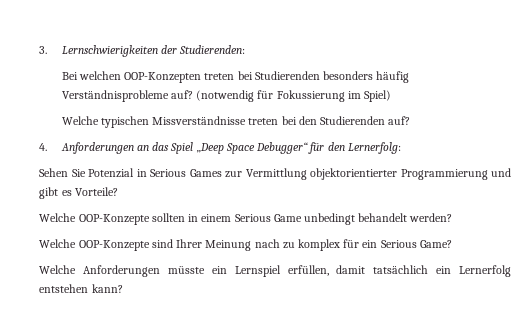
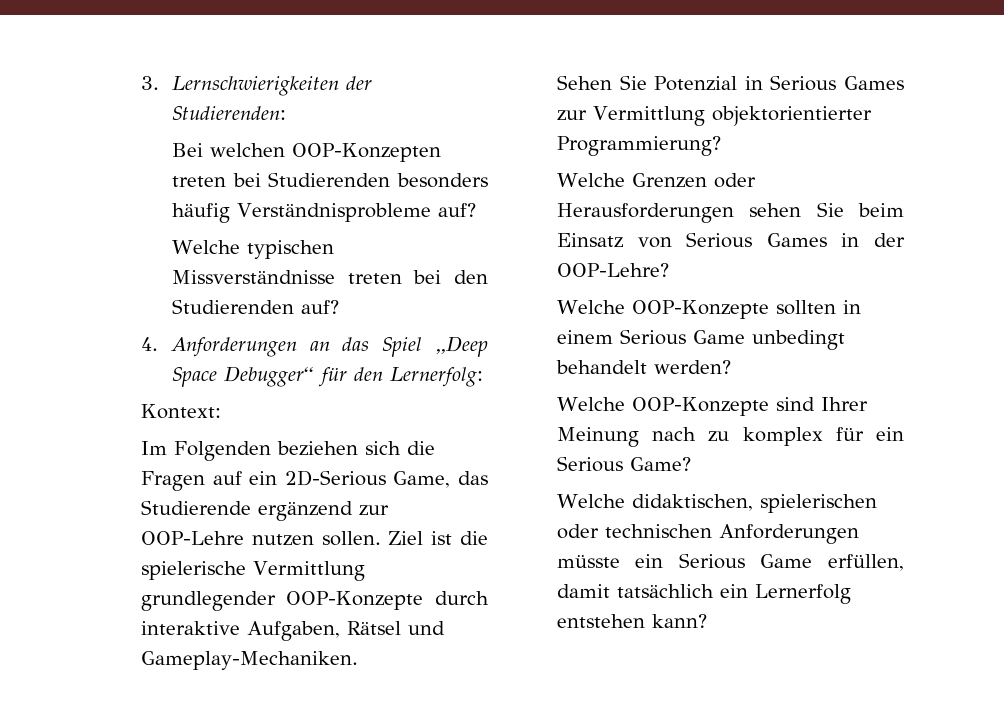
[196,90,392,102] (notwendig für Fokussierung im Spiel) -> (476, 210) none
(401, 148) none -> [140,404,221,419] [140,441,435,461] [140,470,488,491] [140,500,389,521] [140,531,489,546] [140,561,365,581] [140,591,489,611] [140,621,445,641] [140,651,358,670] // Kontext: // Im Folgenden beziehen sich die Fragen auf ein 2D-Serious Game, das Studierende ergänzend zur OOP-Lehre nutzen sollen. Ziel ist die spielerische Vermittlung grundlegender OOP-Konzepte durch interaktive Aufgaben, Rätsel und Gameplay-Mechaniken.
[400,168,511,180] [39,187,118,199] Programmierung und gibt es Vorteile? -> [556,136,721,156] [556,173,756,188] [556,202,904,223] [556,232,905,248] [556,263,669,277] Programmierung? // Welche Grenzen oder Herausforderungen sehen Sie beim Einsatz von Serious Games in der OOP-Lehre?
(77, 269) none -> [631,494,877,513] [556,524,712,539] didaktischen, spielerischen oder technischen
[234,265,281,277] Lernspiel -> [678,553,813,569] Serious Game

